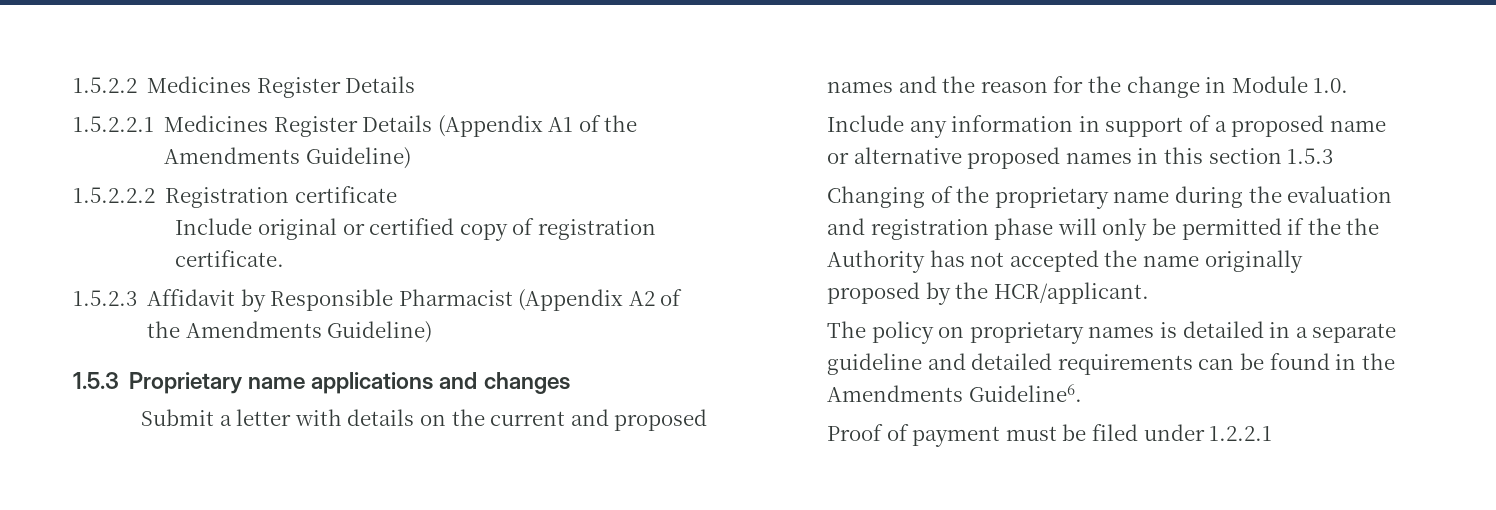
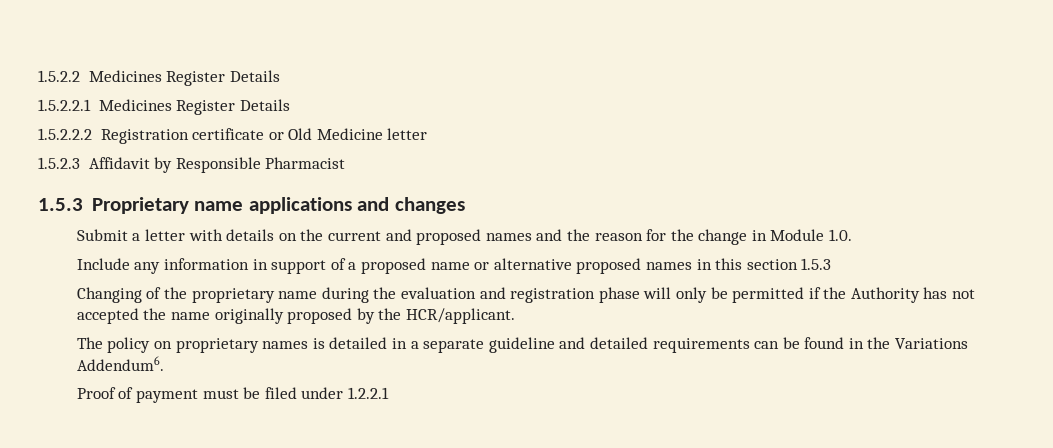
[437,115,638,137] [164,147,411,169] [73,186,397,208] [175,218,656,241] [175,250,285,267] (Appendix A1 of the Amendments Guideline) // 1.5.2.2.2 Registration certificate // Include original or certified copy of registration certificate. -> [38,128,428,144] // 1.5.2.2.2 Registration certificate or Old Medicine letter
[518,289,683,311] [147,321,433,343] (Appendix A2 of the Amendments Guideline) -> (346, 163) none
[1346,218,1380,235] the -> (847, 293) none
[827,384,1082,402] Amendments Guideline6. -> [895,338,969,349] [76,356,164,371] Variations Addendum6.

